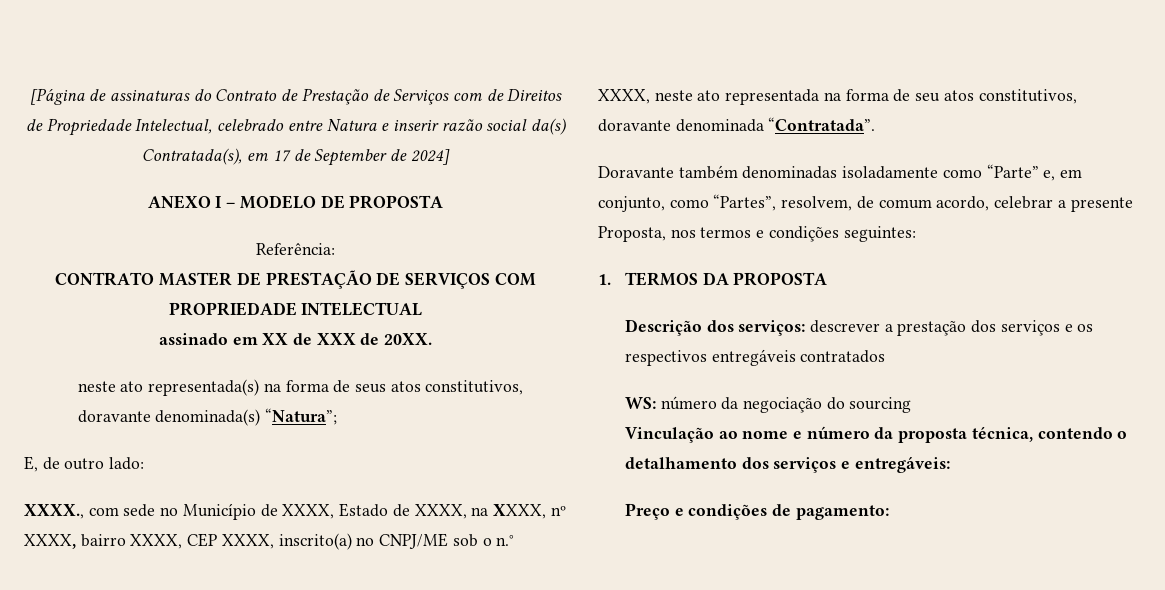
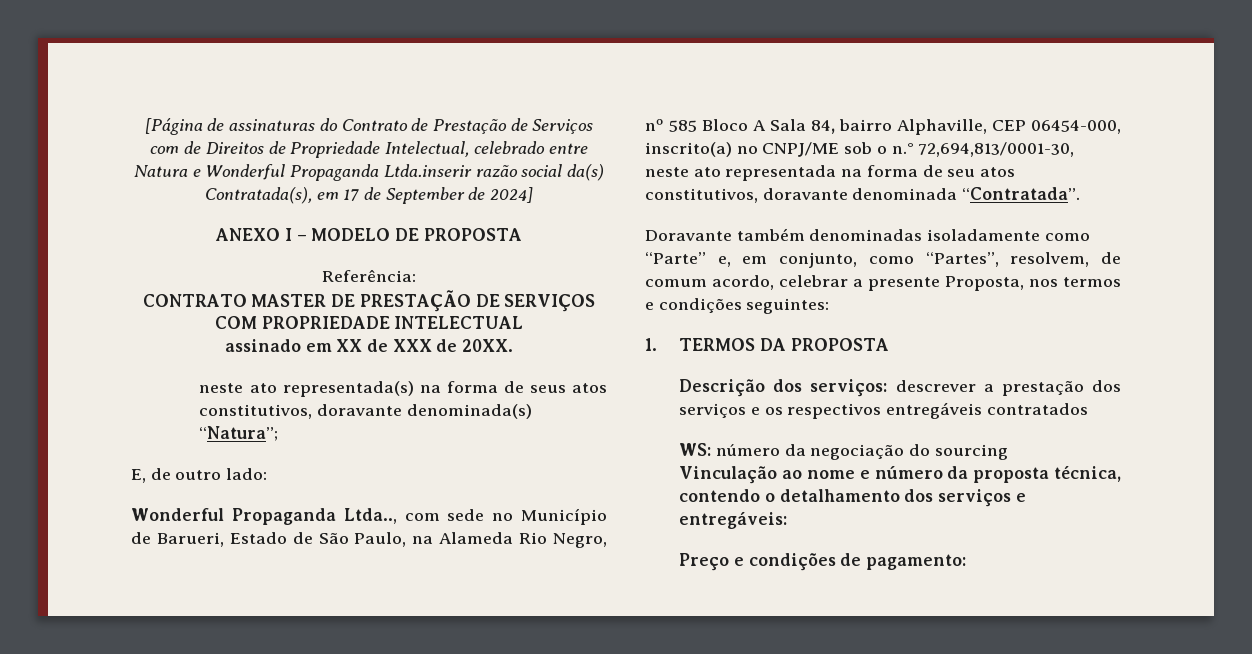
[392,120,439,131] inserir -> [205,164,472,181] Wonderful Propaganda Ltda.inserir
[24,504,84,519] XXXX., -> [131,508,397,525] Wonderful Propaganda Ltda..,
[282,504,335,519] XXXX, -> [156,532,224,547] Barueri,
[414,504,566,519] [24,533,274,549] XXXX, na XXXX, nº XXXX, bairro XXXX, CEP XXXX, -> [318,532,608,548] [645,119,1121,135] São Paulo, na Alameda Rio Negro, nº 585 Bloco A Sala 84, bairro Alphaville, CEP 06454-000,
[598,89,650,104] XXXX, -> [918,142,1075,157] 72,694,813/0001-30,

